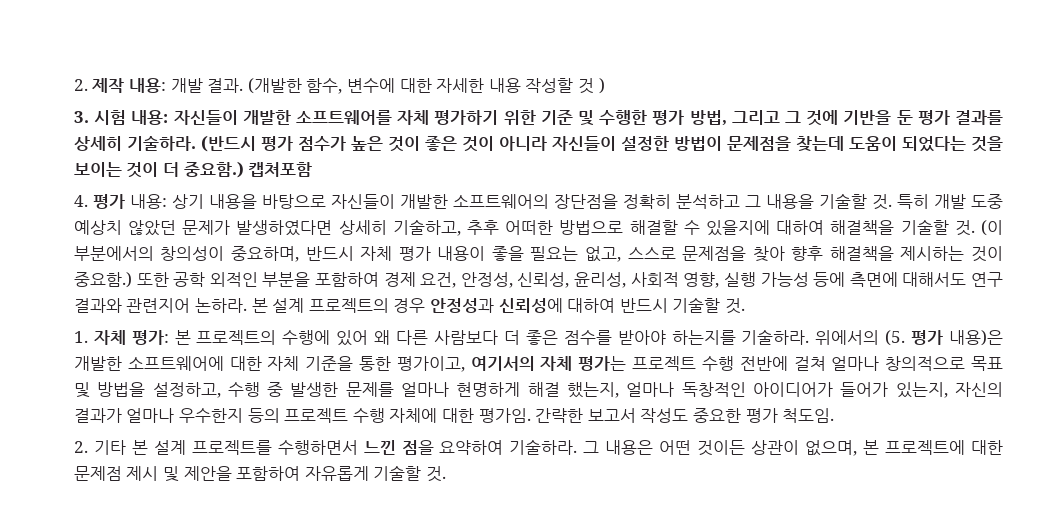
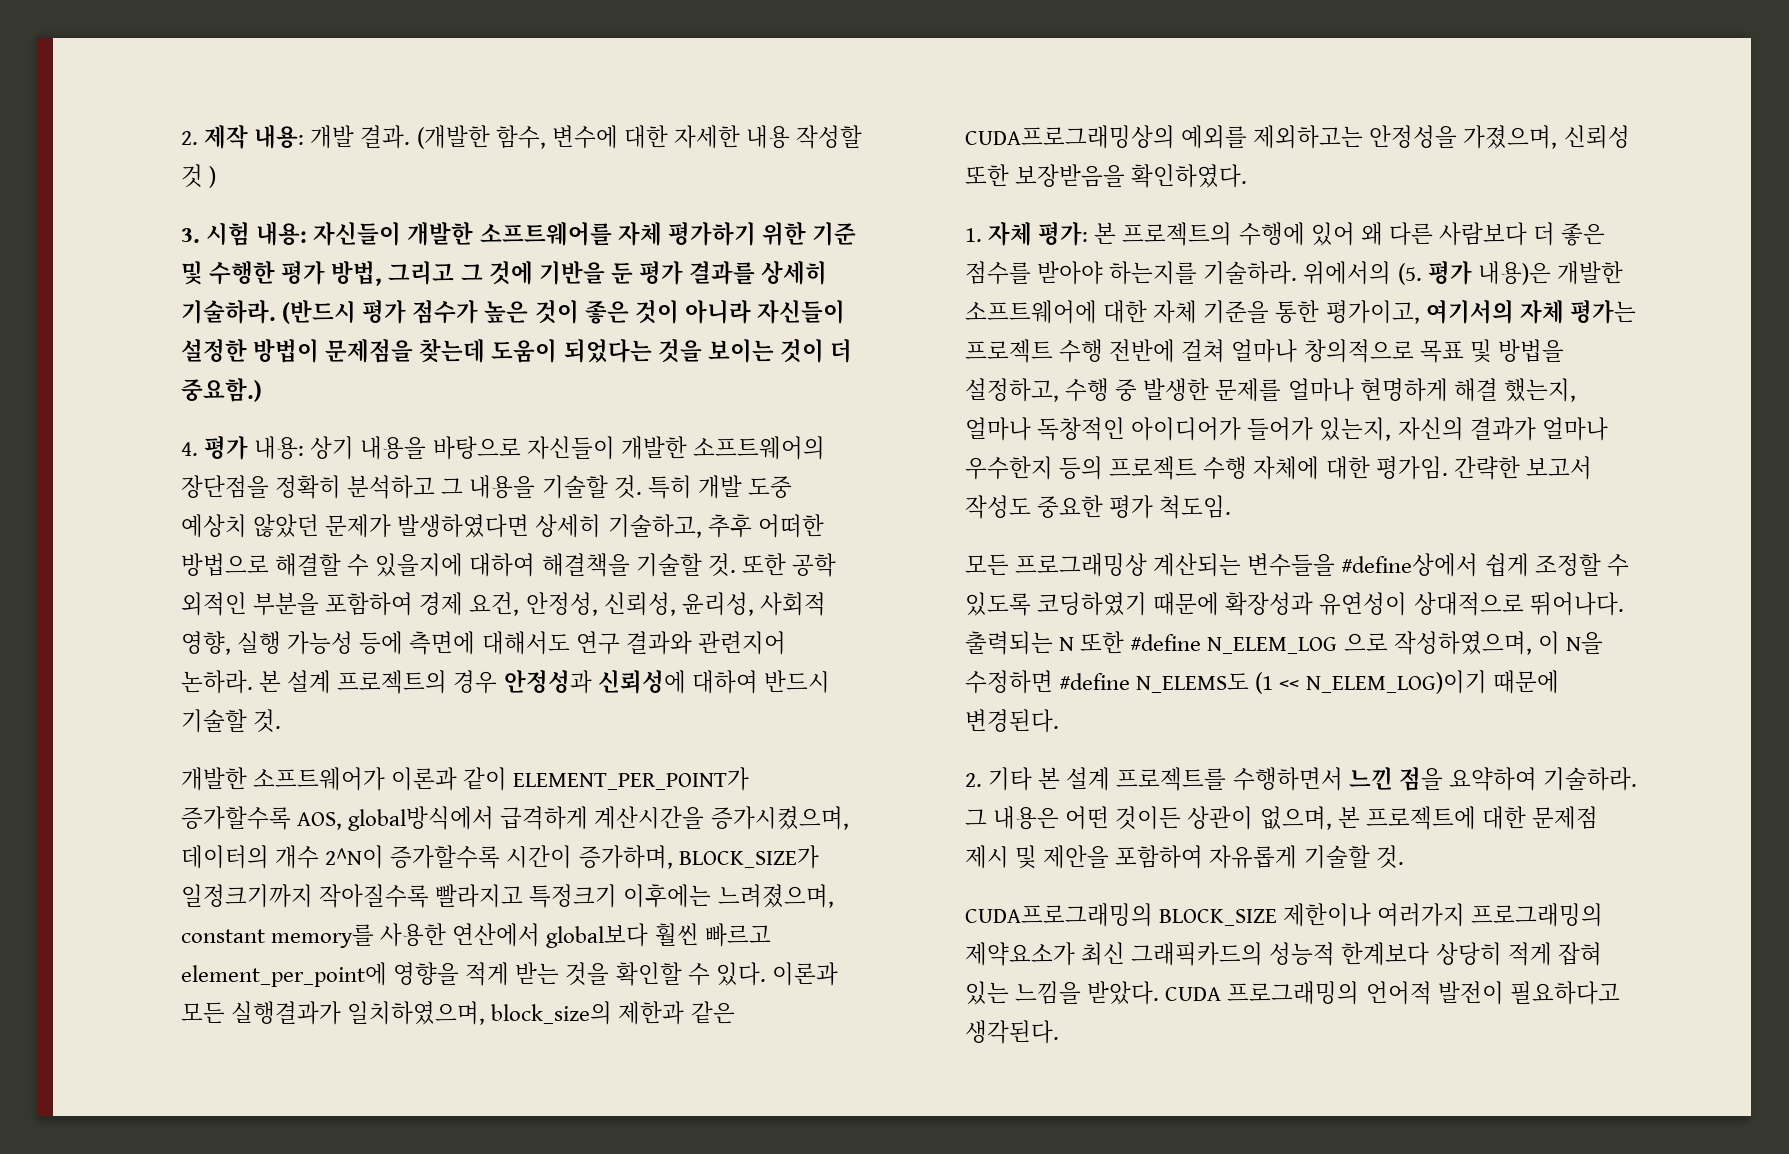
[248,162,313,177] 캡쳐포함 -> (263, 390) none
[981,220,1003,236] [73,246,1003,262] [73,272,132,288] (이 부분에서의 창의성이 중요하며, 반드시 자체 평가 내용이 좋을 필요는 없고, 스스로 문제점을 찾아 향후 해결책을 제시하는 것이 중요함.) -> (736, 565) none
(745, 306) none -> [181,767,750,791] [181,806,849,831] [181,845,819,869] [181,884,834,908] [181,923,771,948] [181,962,838,987] [181,1001,735,1025] [965,125,1630,149] [965,164,1248,188] // 개발한 소프트웨어가 이론과 같이 ELEMENT_PER_POINT가 증가할수록 AOS, global방식에서 급격하게 계산시간을 증가시켰으며, 데이터의 개수 2^N이 증가할수록 시간이 증가하며, BLOCK_SIZE가 일정크기까지 작아질수록 빨라지고 특정크기 이후에는 느려졌으며, constant memory를 사용한 연산에서 global보다 훨씬 빠르고 element_per_point에 영향을 적게 받는 것을 확인할 수 있다. 이론과 모든 실행결과가 일치하였으며, block_size의 제한과 같은 CUDA프로그래밍상의 예외를 제외하고는 안정성을 가졌으며, 신뢰성 또한 보장받음을 확인하였다.
(835, 415) none -> [965,553,1629,577] [965,592,1624,616] [965,631,1603,655] [965,670,1559,694] [965,709,1060,733] // 모든 프로그래밍상 계산되는 변수들을 #define상에서 쉽게 조정할 수 있도록 코딩하였기 때문에 확장성과 유연성이 상대적으로 뛰어나다. 출력되는 N 또한 #define N_ELEM_LOG 으로 작성하였으며, 이 N을 수정하면 #define N_ELEMS도 (1 << N_ELEM_LOG)이기 때문에 변경된다.
(447, 474) none -> [965,903,1604,927] [965,942,1602,966] [965,981,1620,1005] [965,1020,1060,1044] // CUDA프로그래밍의 BLOCK_SIZE 제한이나 여러가지 프로그래밍의 제약요소가 최신 그래픽카드의 성능적 한계보다 상당히 적게 잡혀 있는 느낌을 받았다. CUDA 프로그래밍의 언어적 발전이 필요하다고 생각된다.

